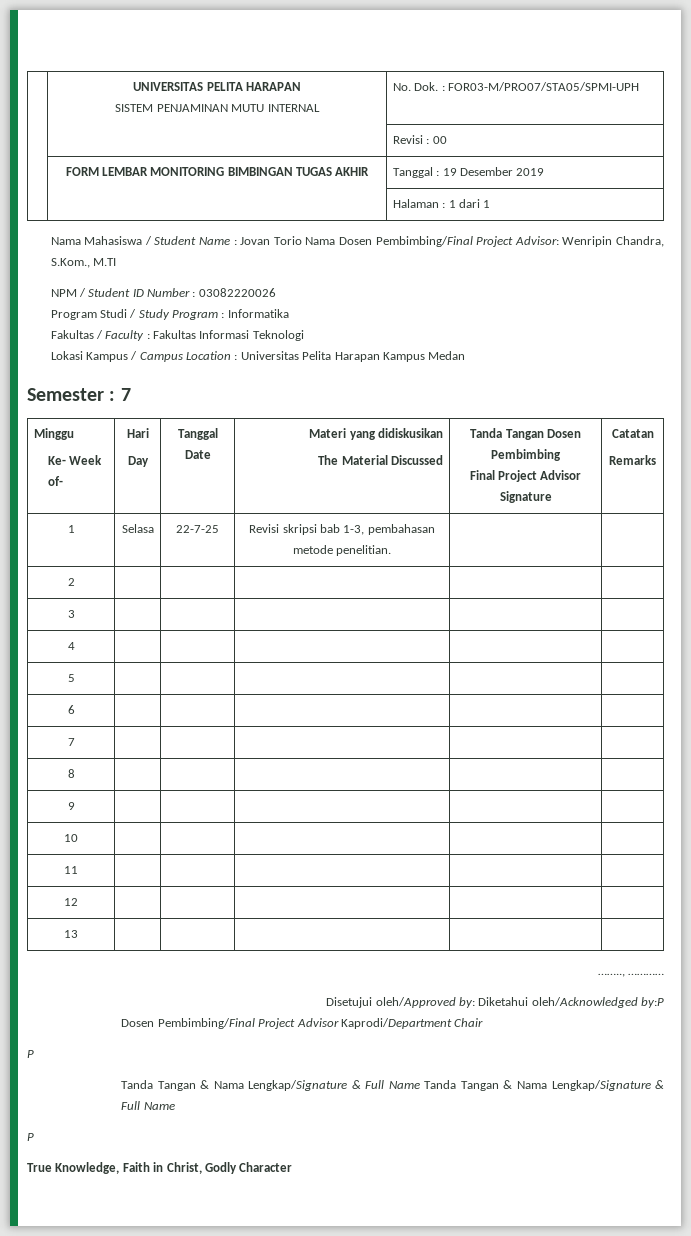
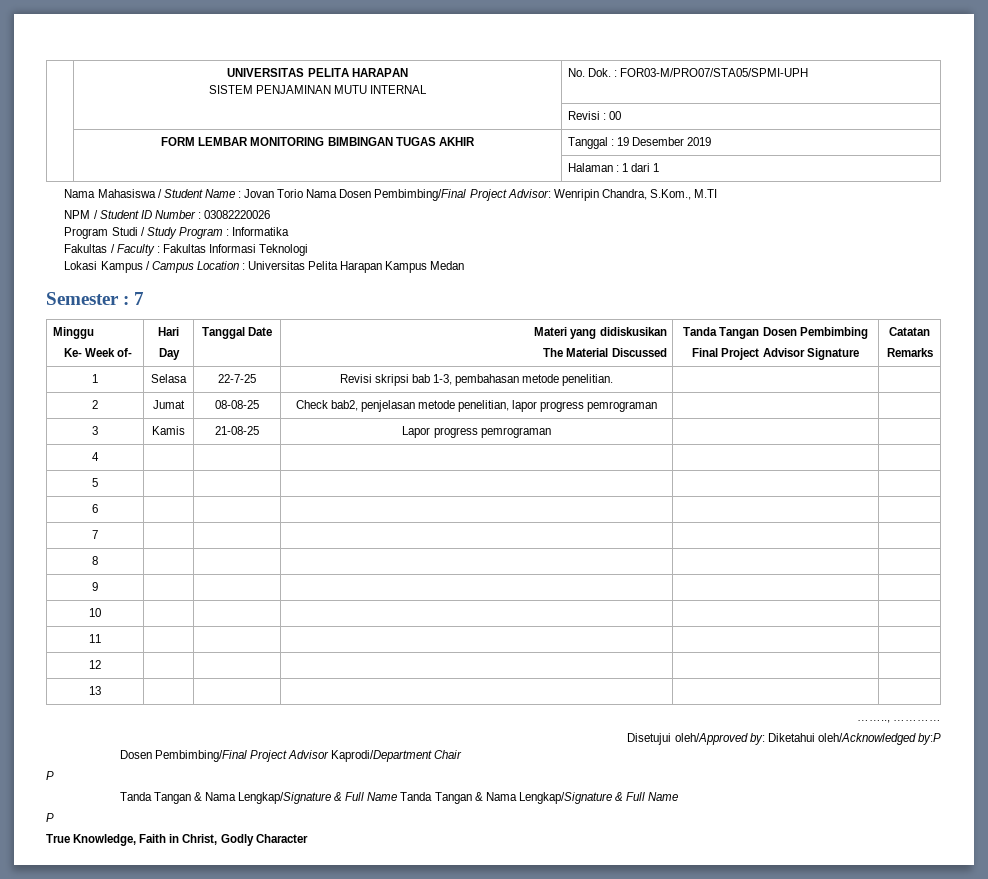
[67,610,75,618] | | | | // 3 | | | -> [153,400,185,409] [215,400,259,409] [295,400,658,412] [92,426,98,435] [152,426,185,435] [215,426,259,435] [402,426,551,438] Jumat | 08-08-25 | Check bab2, penjelasan metode penelitian, lapor progress pemrograman | | // 3 | Kamis | 21-08-25 | Lapor progress pemrograman

